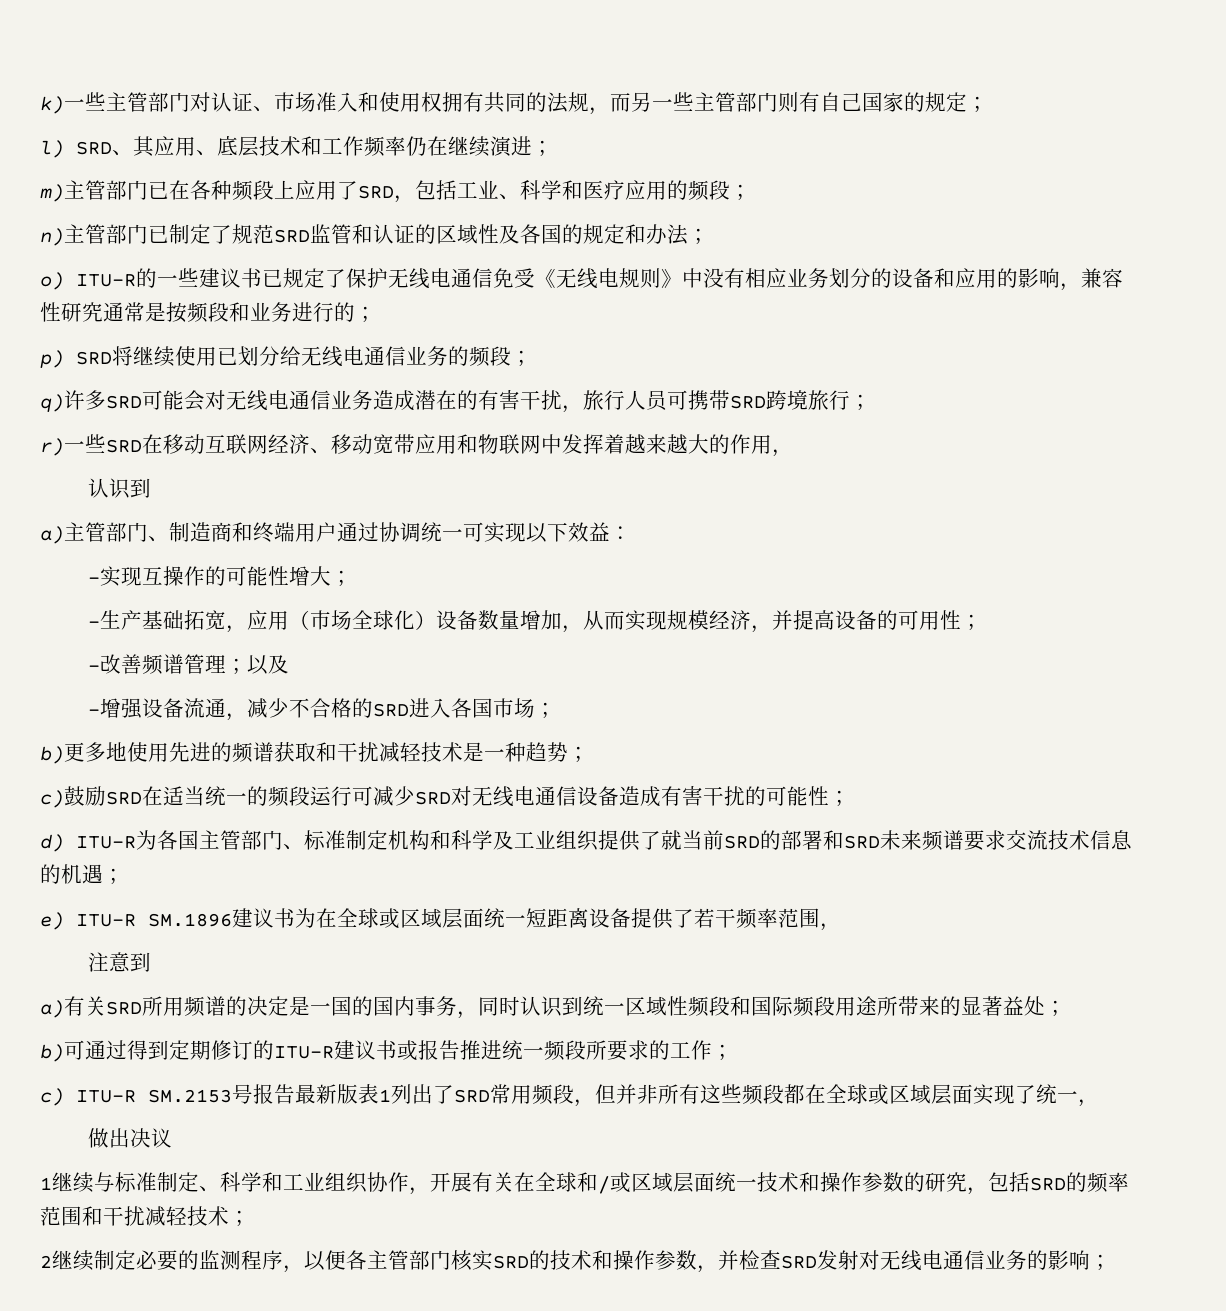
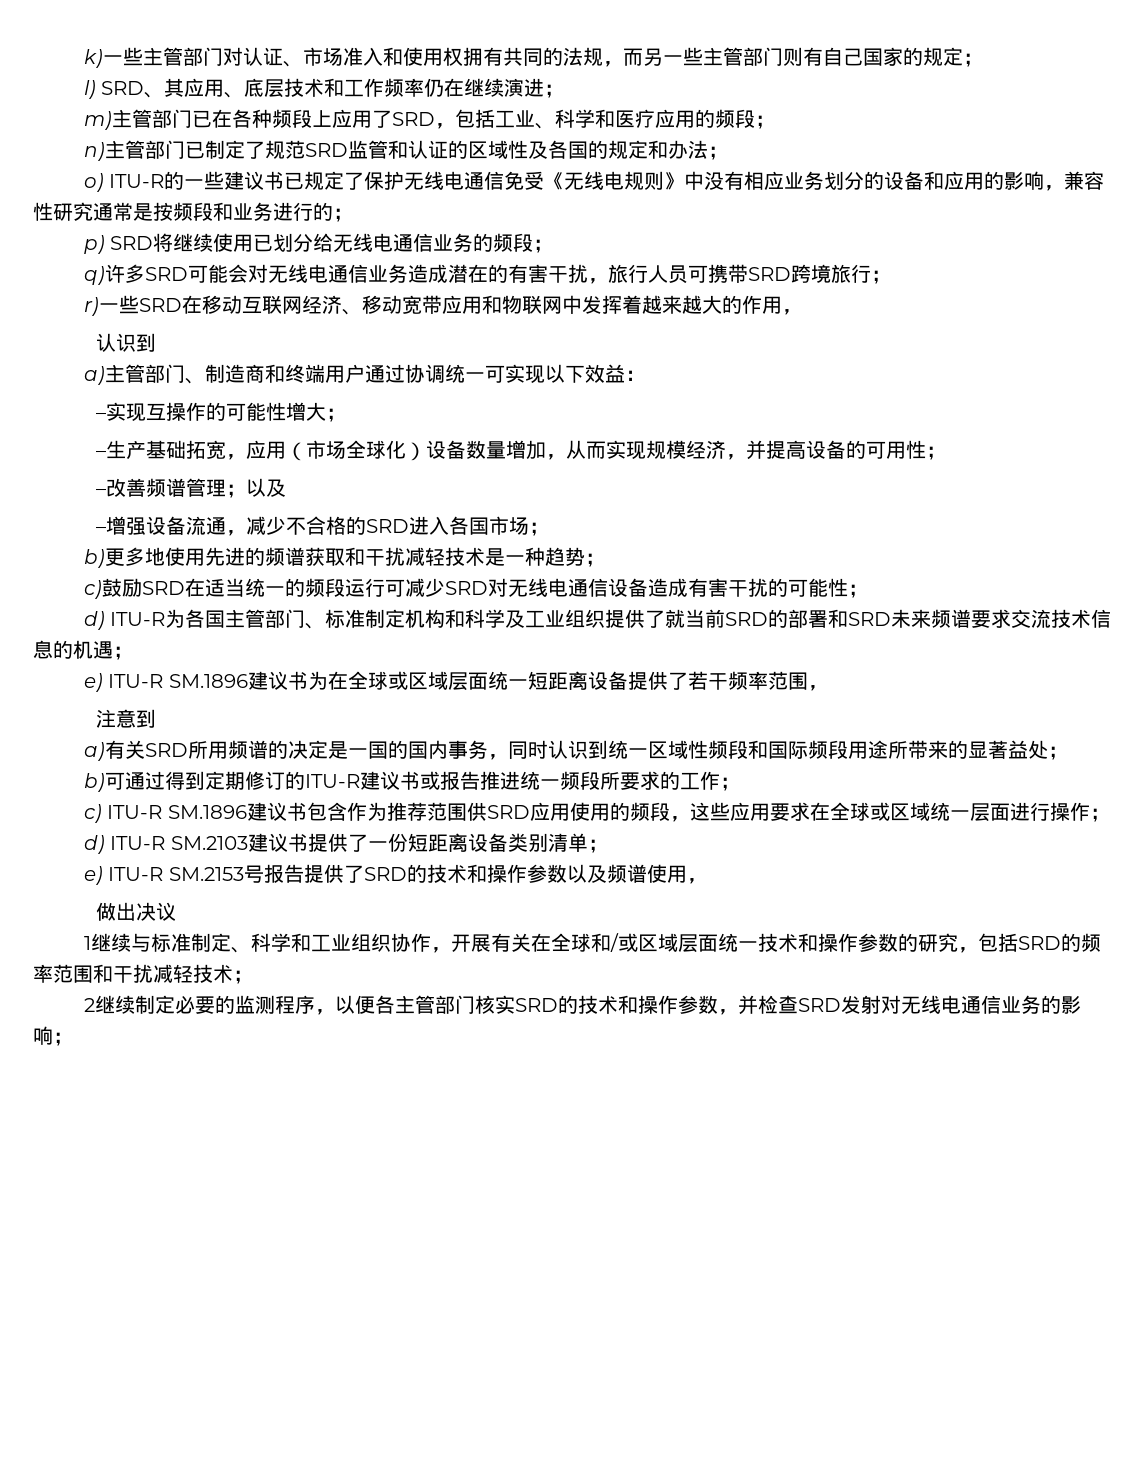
[148,1084,1078,1107] SM.2153号报告最新版表1列出了SRD常用频段，但并非所有这些频段都在全球或区域层面实现了统一 -> [167,802,1110,822] [83,833,608,854] [83,864,687,885] SM.1896建议书包含作为推荐范围供SRD应用使用的频段，这些应用要求在全球或区域统一层面进行操作； // d) ITU-R SM.2103建议书提供了一份短距离设备类别清单； // e) ITU-R SM.2153号报告提供了SRD的技术和操作参数以及频谱使用

